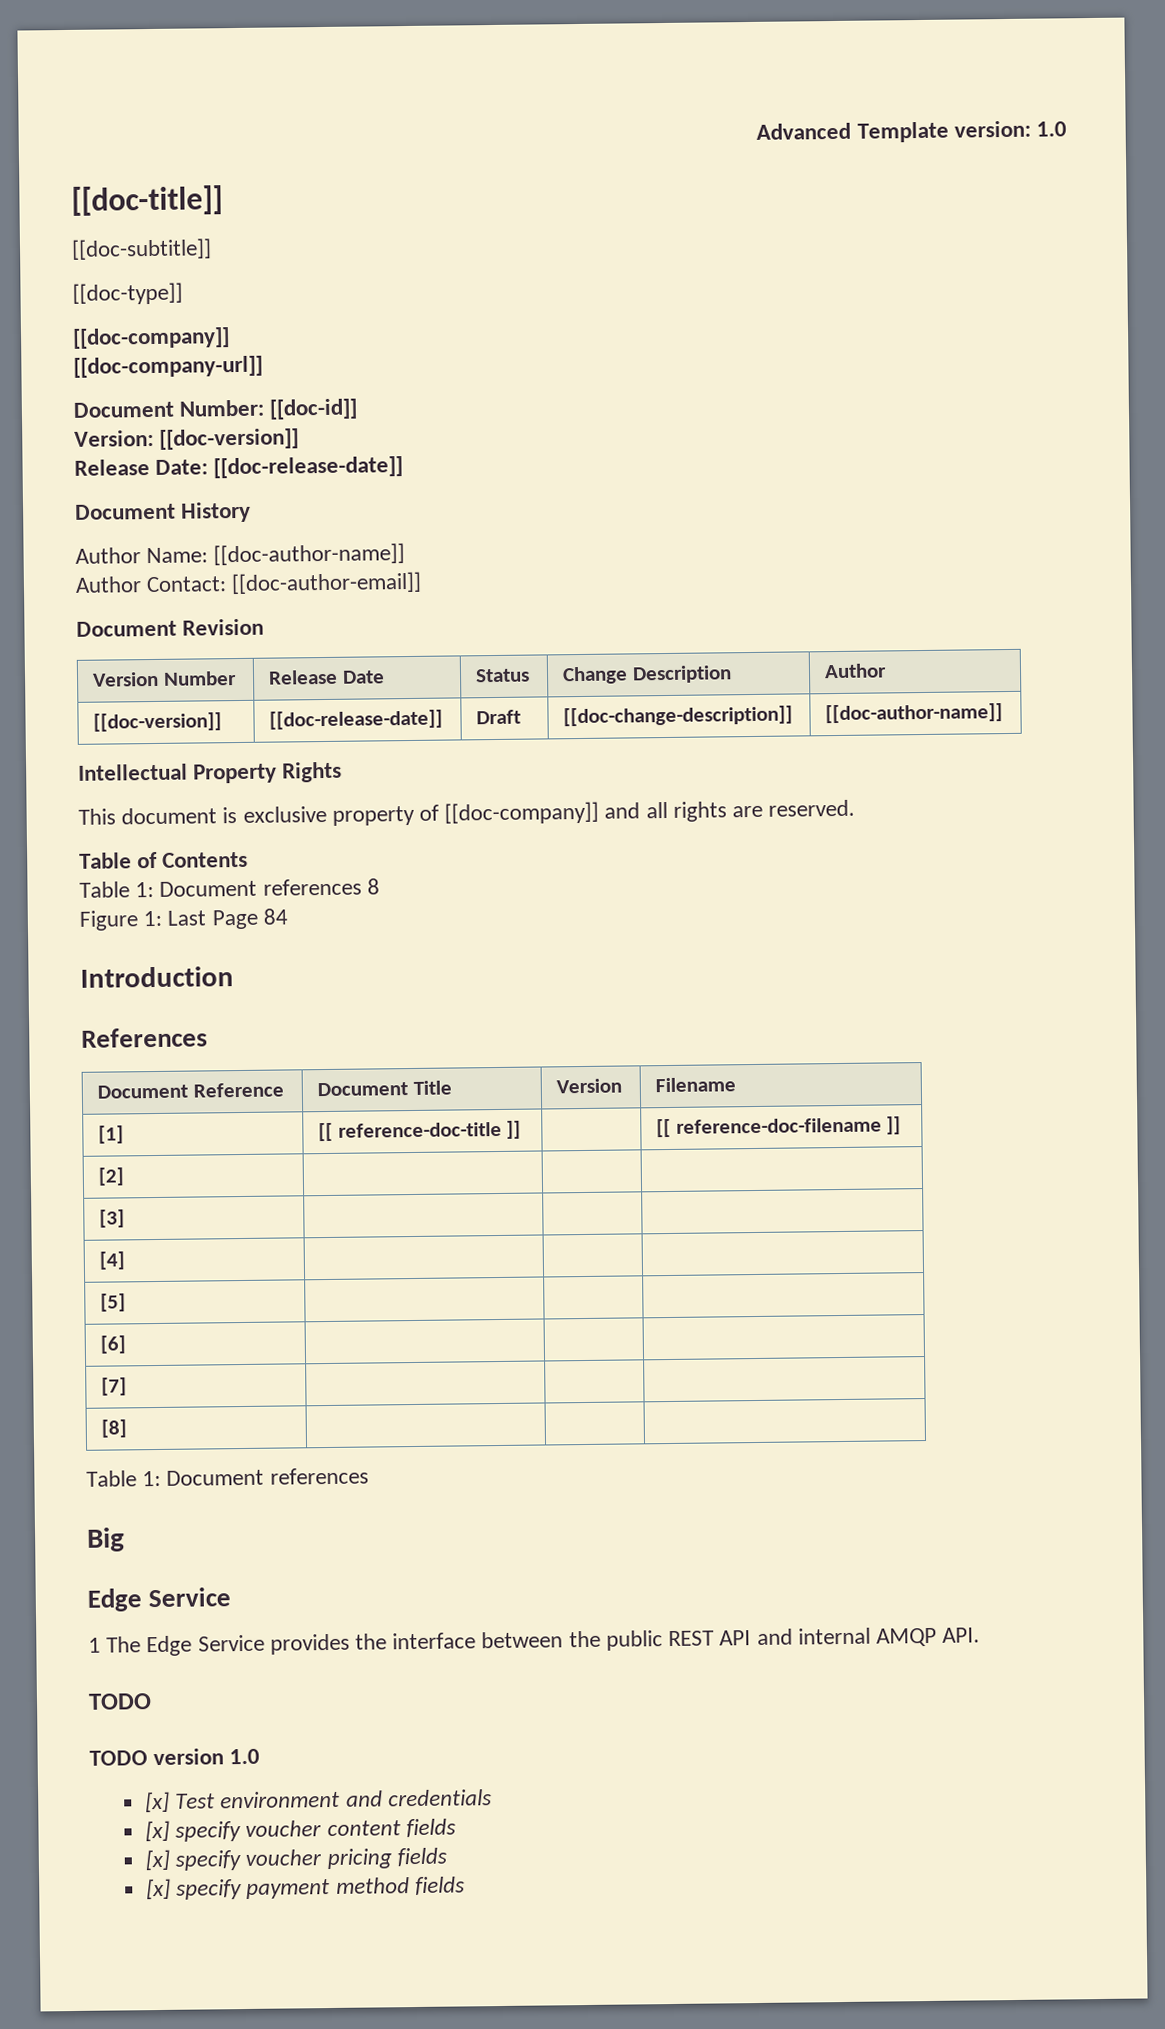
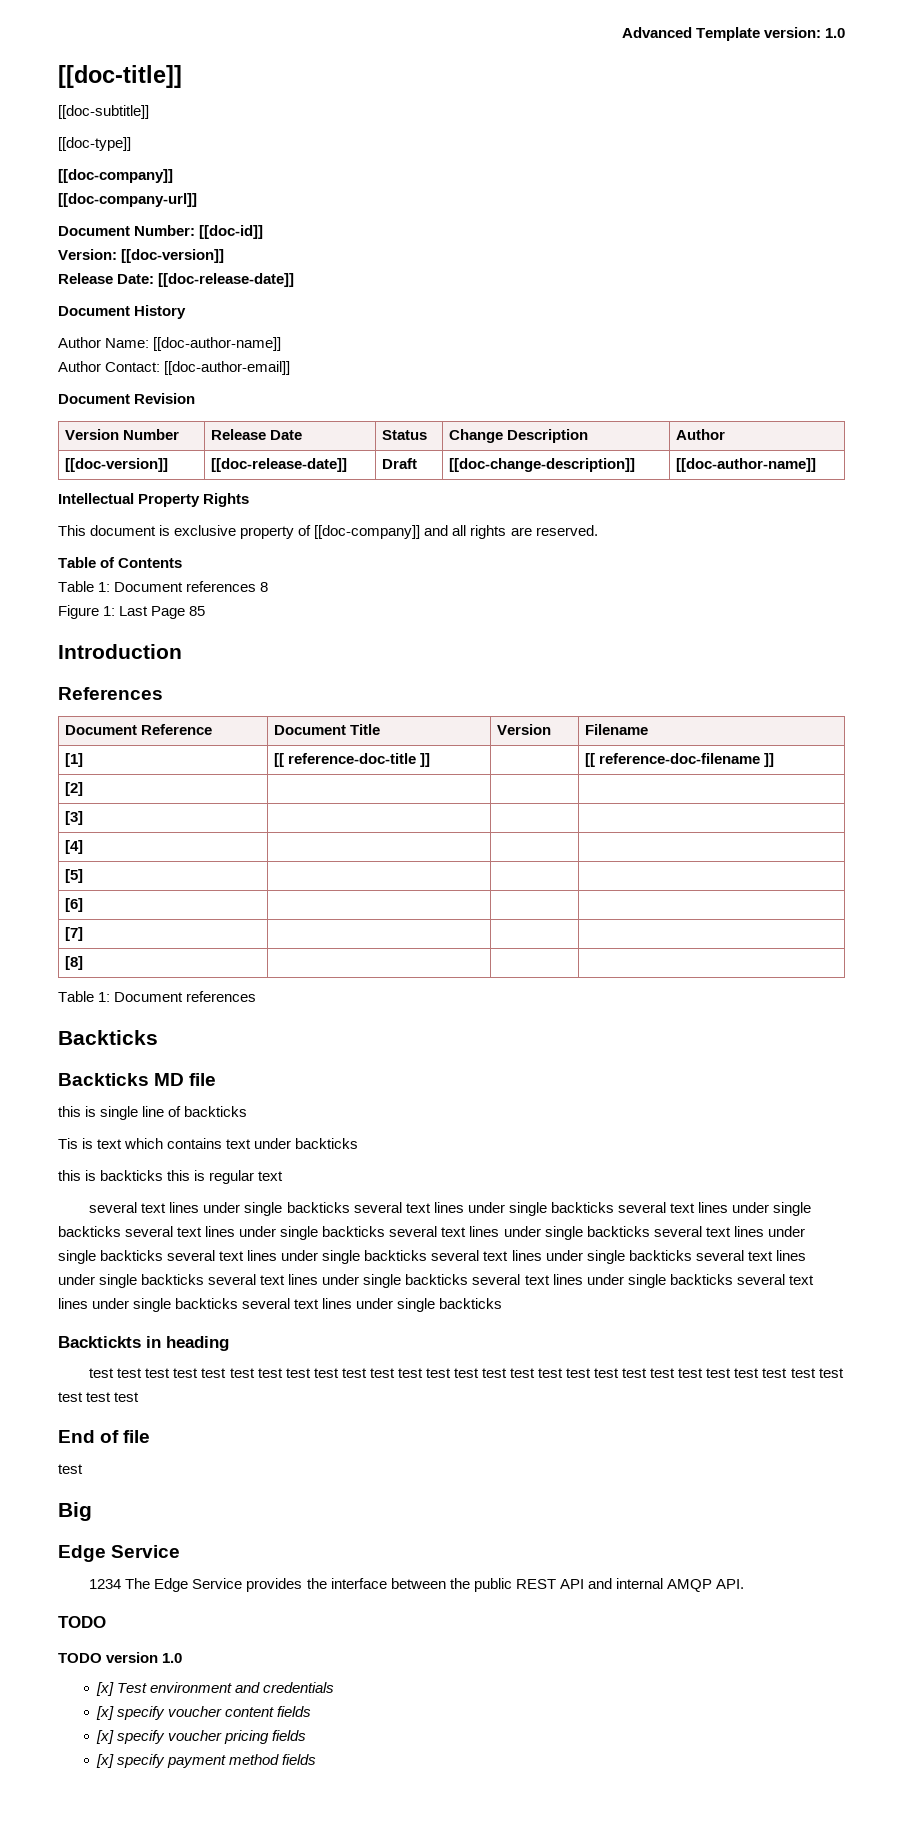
[262,908,288,925] 84 -> [189,606,206,616] 85
(369, 1476) none -> [58,1030,158,1045] [58,1073,217,1086] [58,1106,248,1120] [58,1138,359,1149] [58,1170,284,1184] [89,1202,812,1216] [58,1226,805,1240] [58,1250,806,1264] [58,1274,814,1288] [58,1298,503,1312] [58,1336,229,1351] [89,1368,844,1378] [58,1392,140,1402] [58,1430,151,1443] [58,1464,83,1474] // Backticks // Backticks MD file // this is single line of backticks // Tis is text which contains text under backticks // this is backticks this is regular text // several text lines under single backticks several text lines under single backticks several text lines under single backticks several text lines under single backticks several text lines under single backticks several text lines under single backticks several text lines under single backticks several text lines under single backticks several text lines under single backticks several text lines under single backticks several text lines under single backticks several text lines under single backticks several text lines under single backticks // Backtickts in heading // test test test test test test test test test test test test test test test test test test test test test test test test test test test test test test // End of file // test
[88,1637,101,1653] 1 -> [89,1579,122,1589] 1234

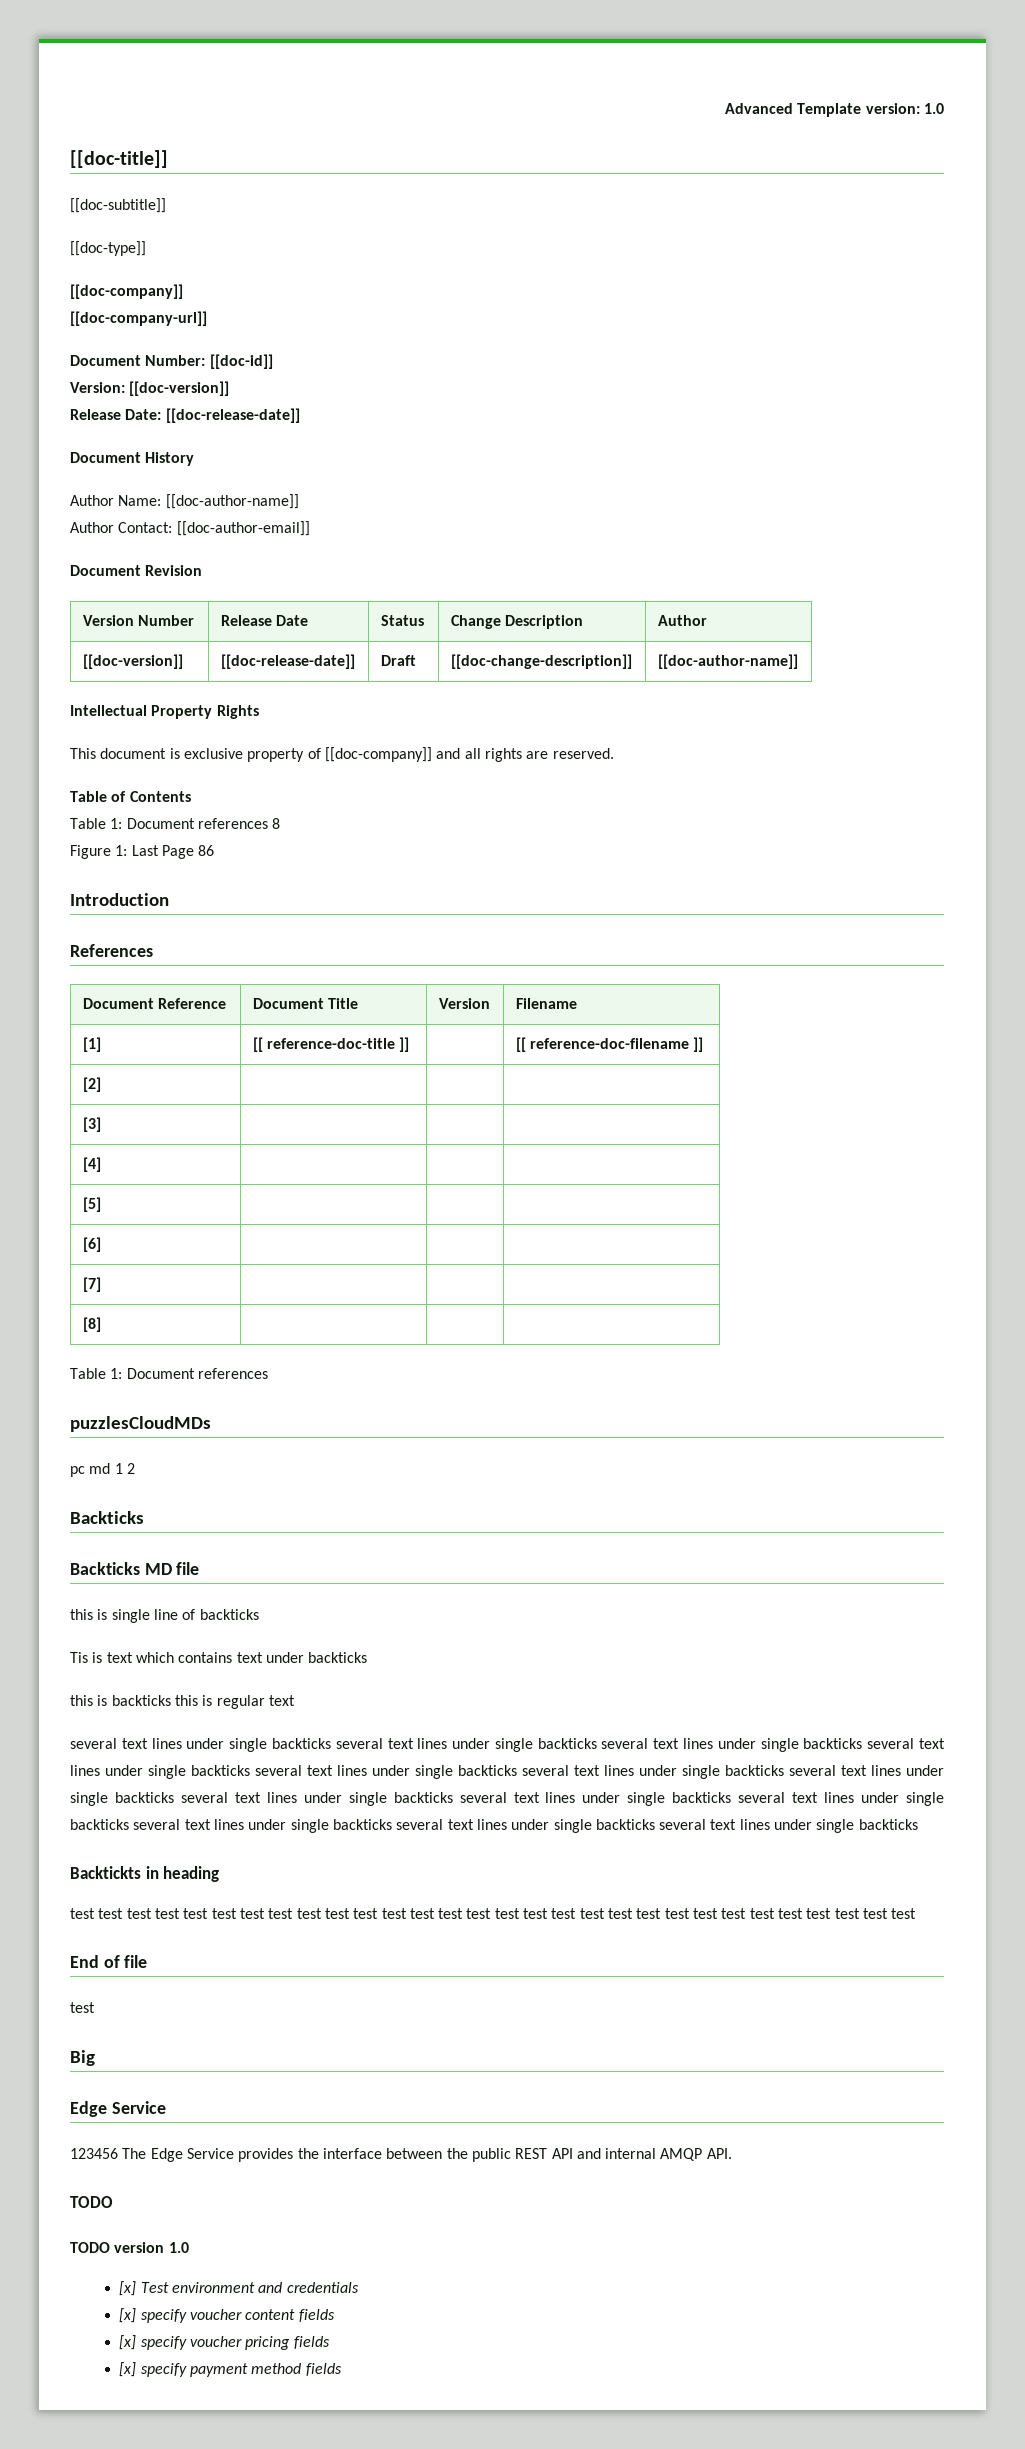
[189,606,206,616] 85 -> [198,845,215,856] 86
(257, 996) none -> [70,1416,211,1432] [70,1463,135,1477] // puzzlesCloudMDs // pc md 1 2
[89,1579,122,1589] 1234 -> [70,2148,118,2159] 123456

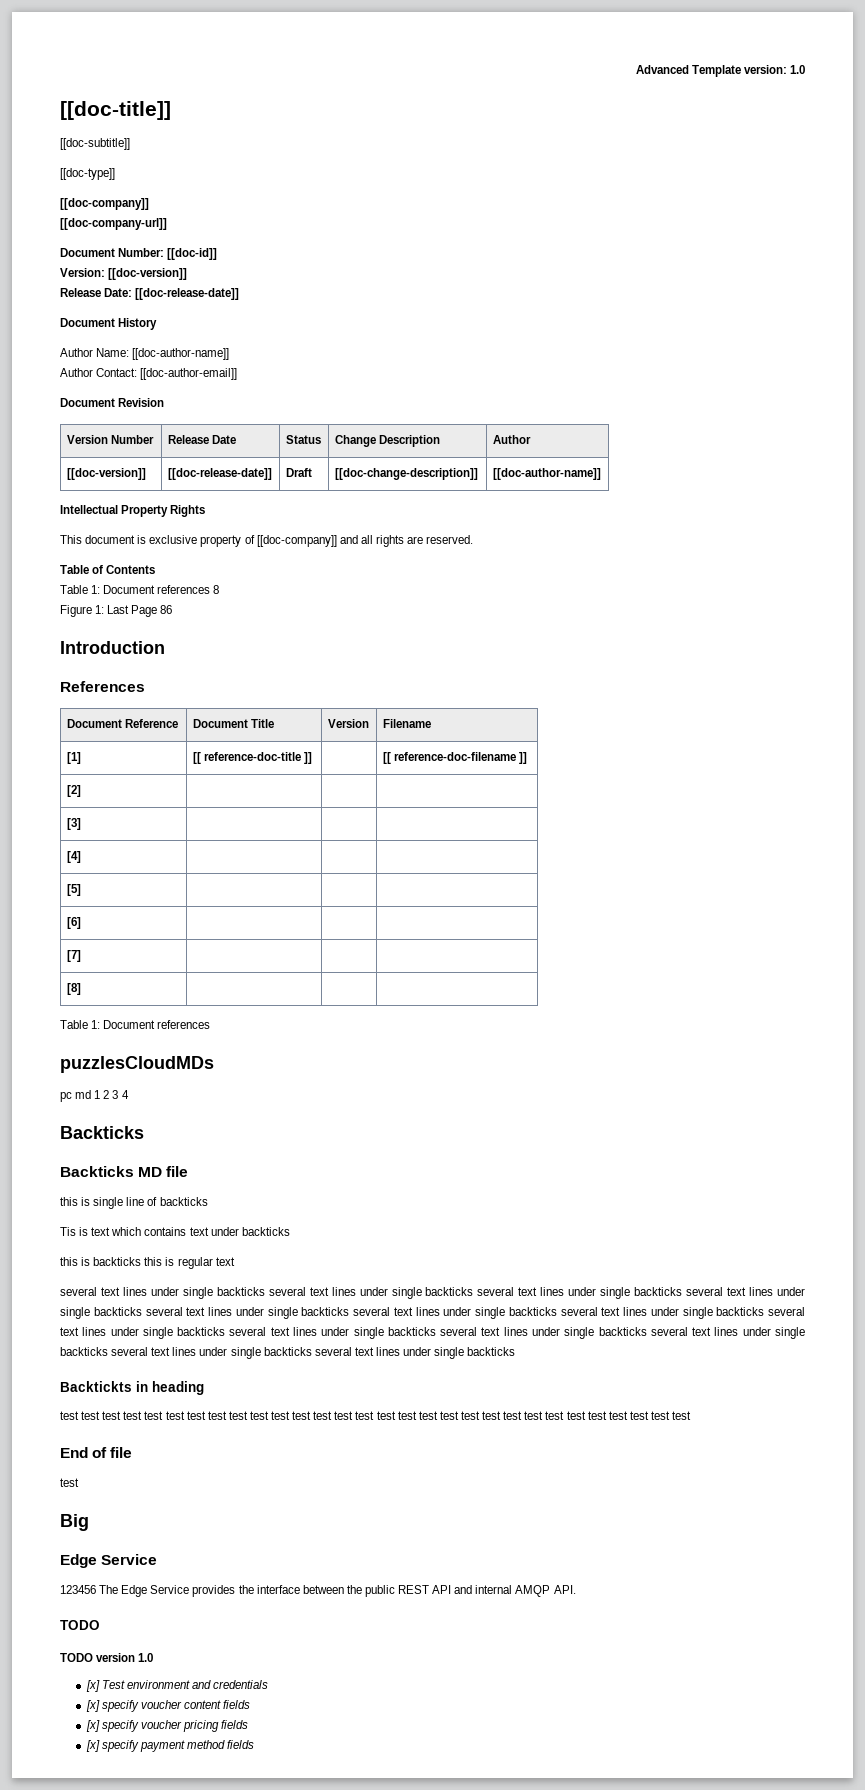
(135, 1468) none -> [112,1090,129,1099] 3 4

